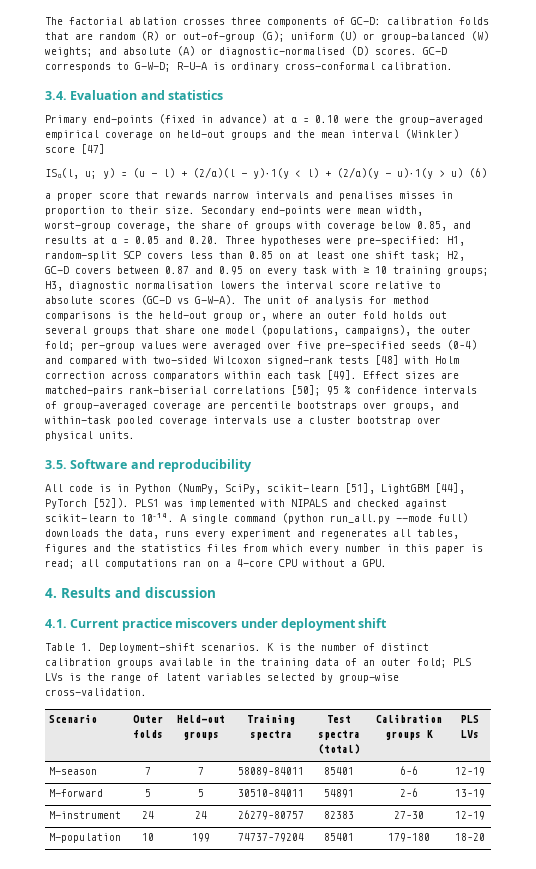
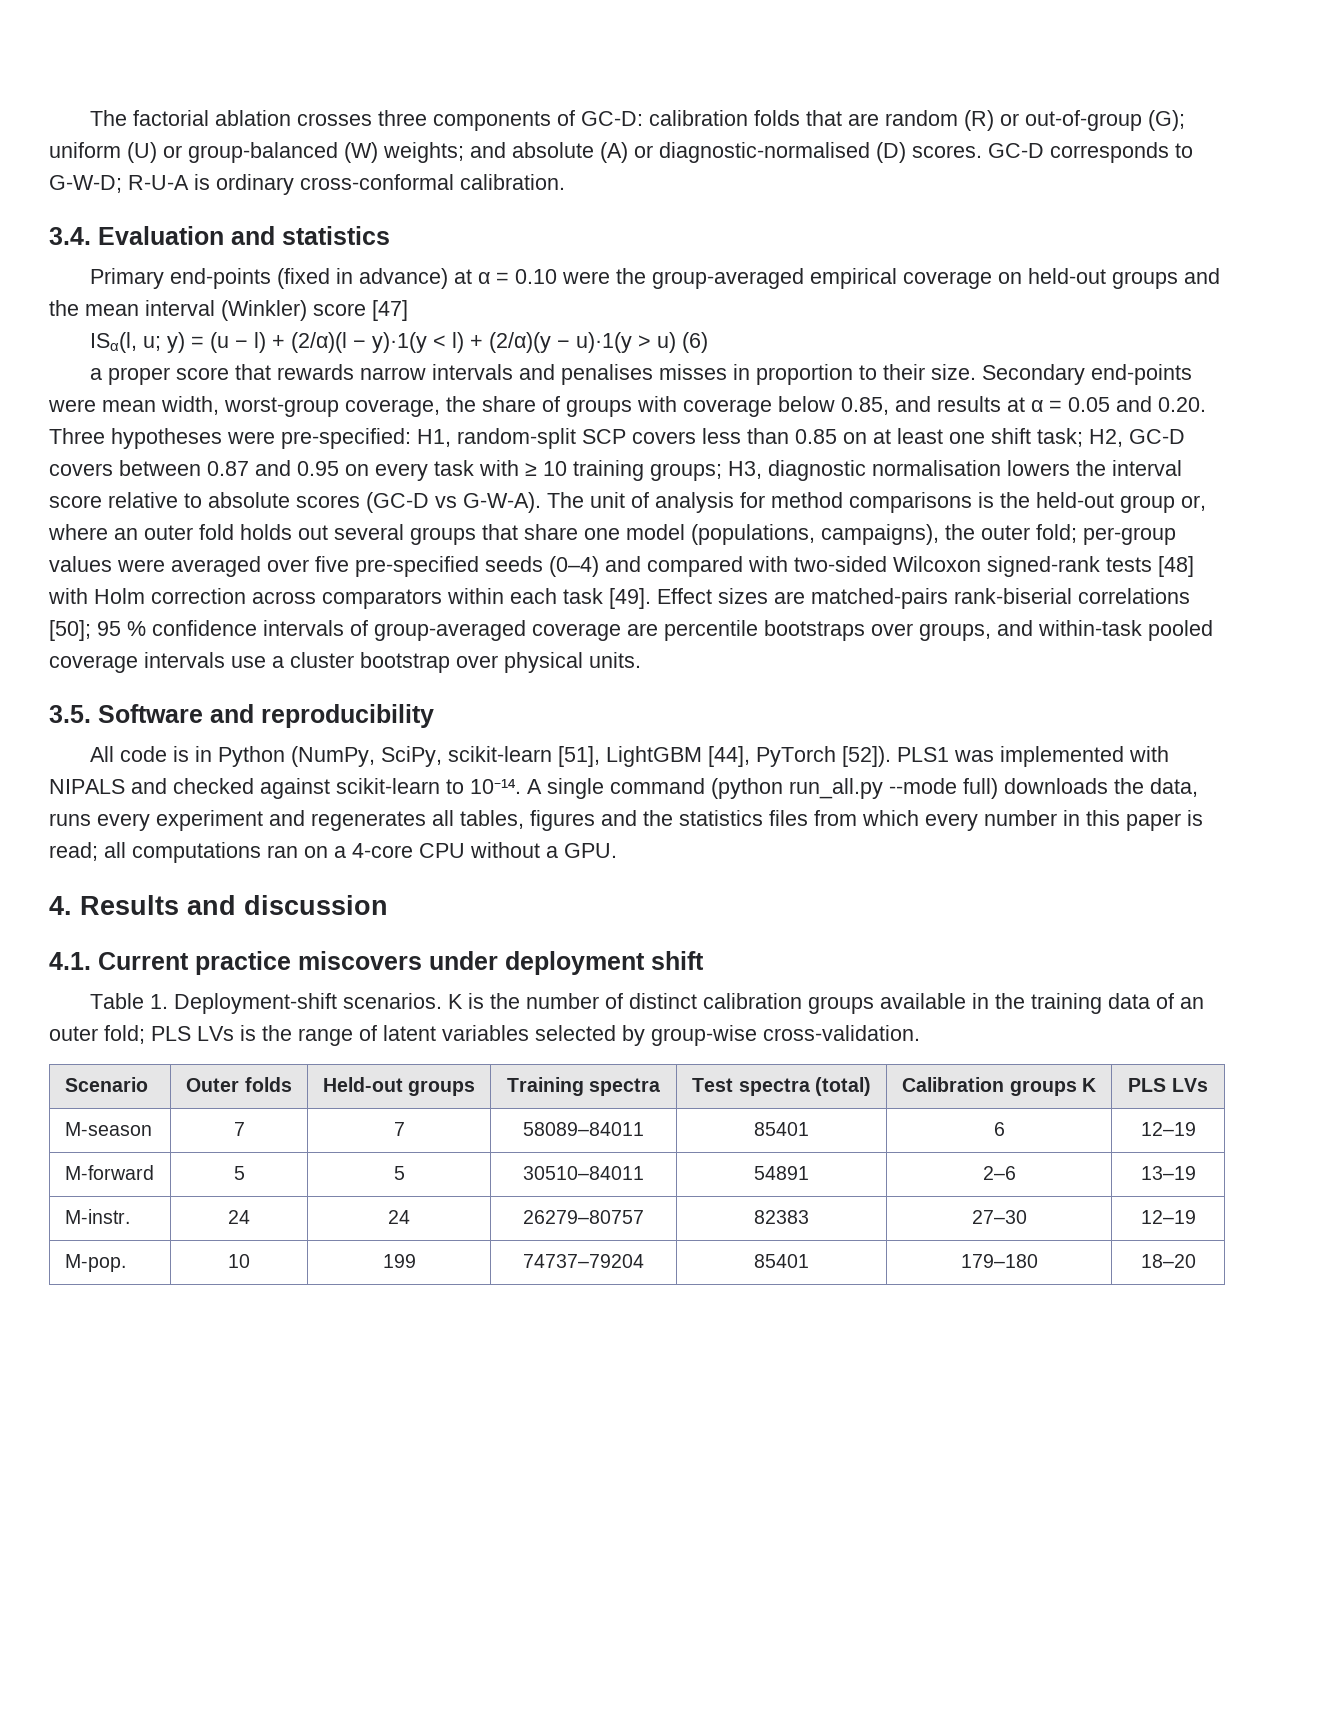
[400,766,418,775] 6–6 -> [993,1122,1005,1136] 6
[49,811,122,819] M-instrument -> [64,1209,130,1224] M-instr.
[49,833,122,843] M-population -> [64,1254,126,1272] M-pop.

